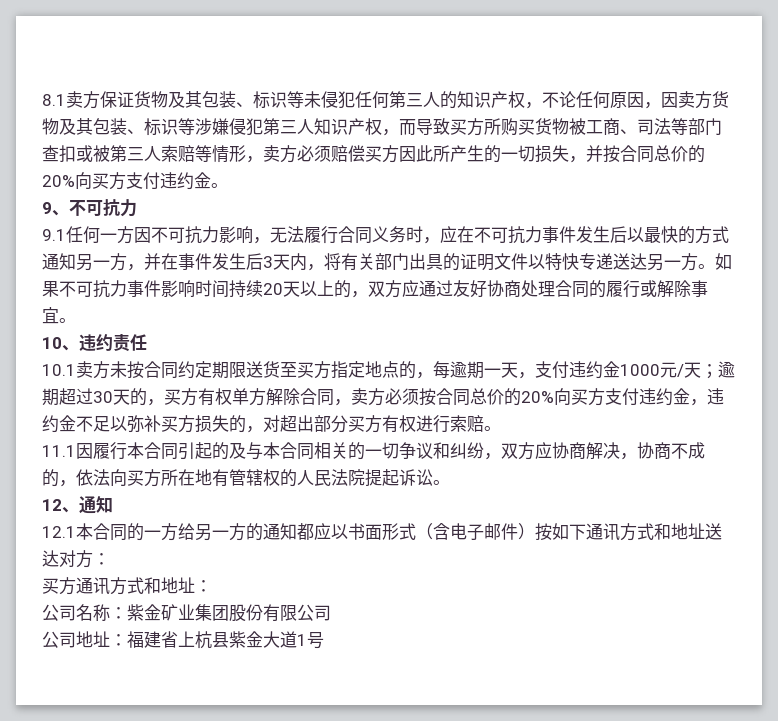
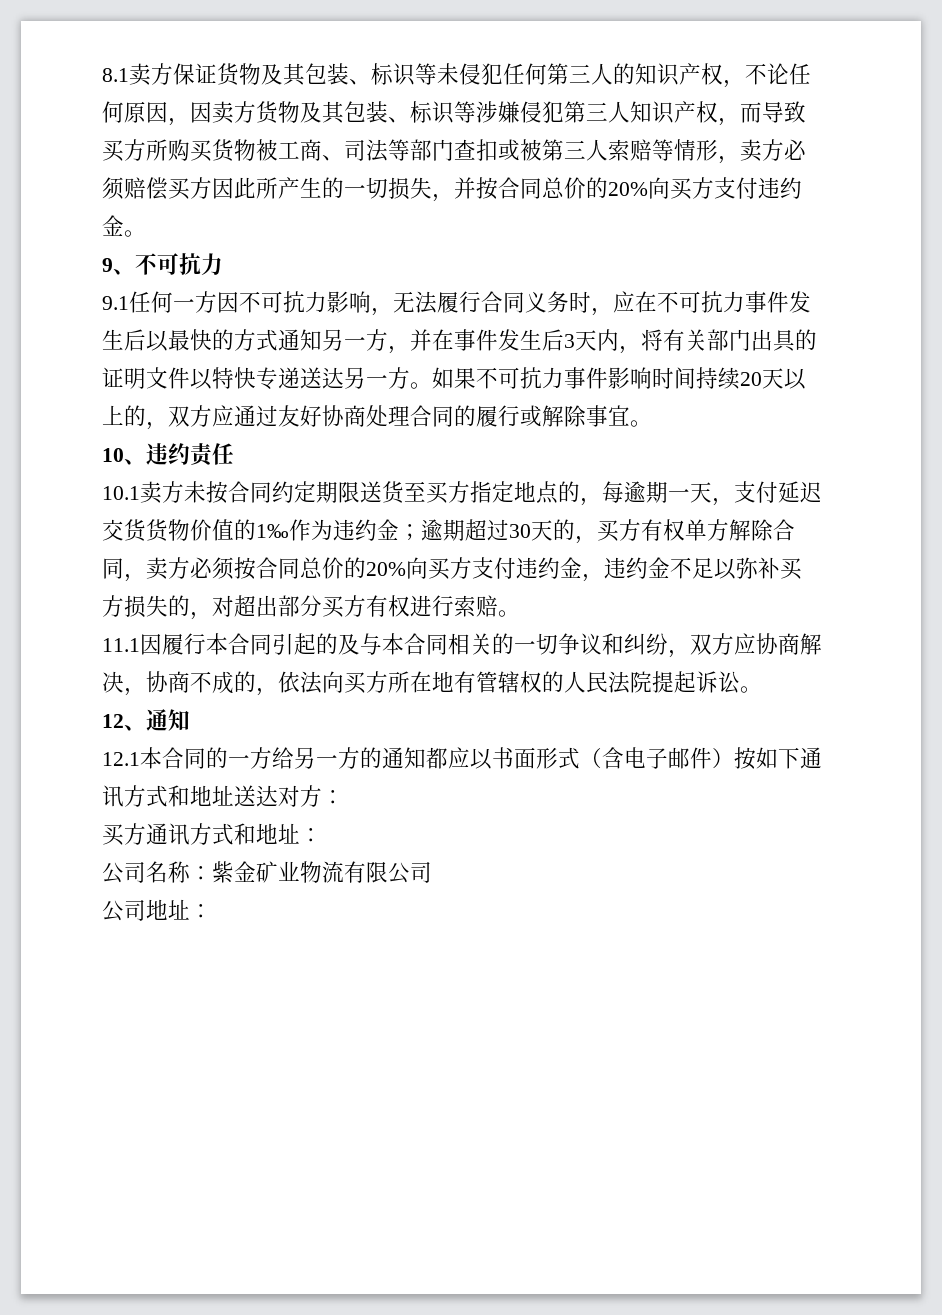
[569,361,701,379] 违约金1000元/天 -> [778,481,822,503] [102,519,399,542] 延迟交货货物价值的1‰作为违约金
[195,604,263,622] 集团股份 -> [300,861,344,883] 物流
[127,631,324,649] 福建省上杭县紫金大道1号 -> (212, 911) none

